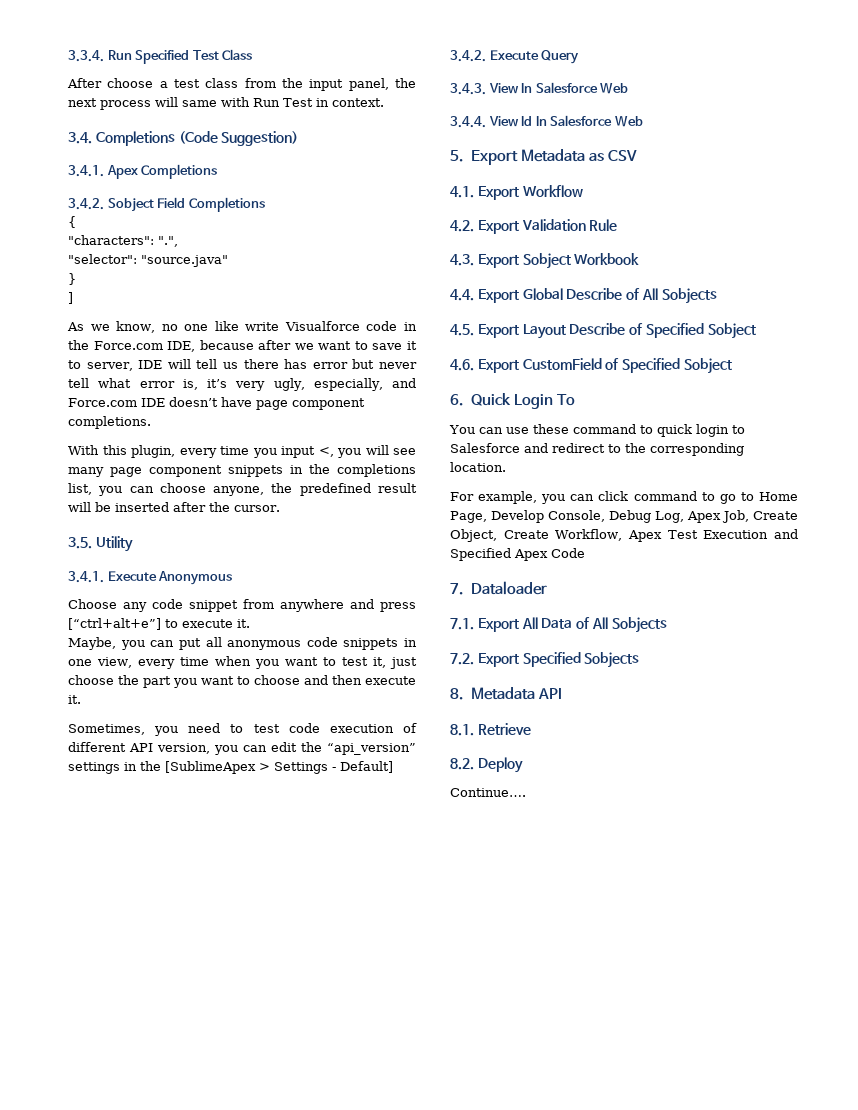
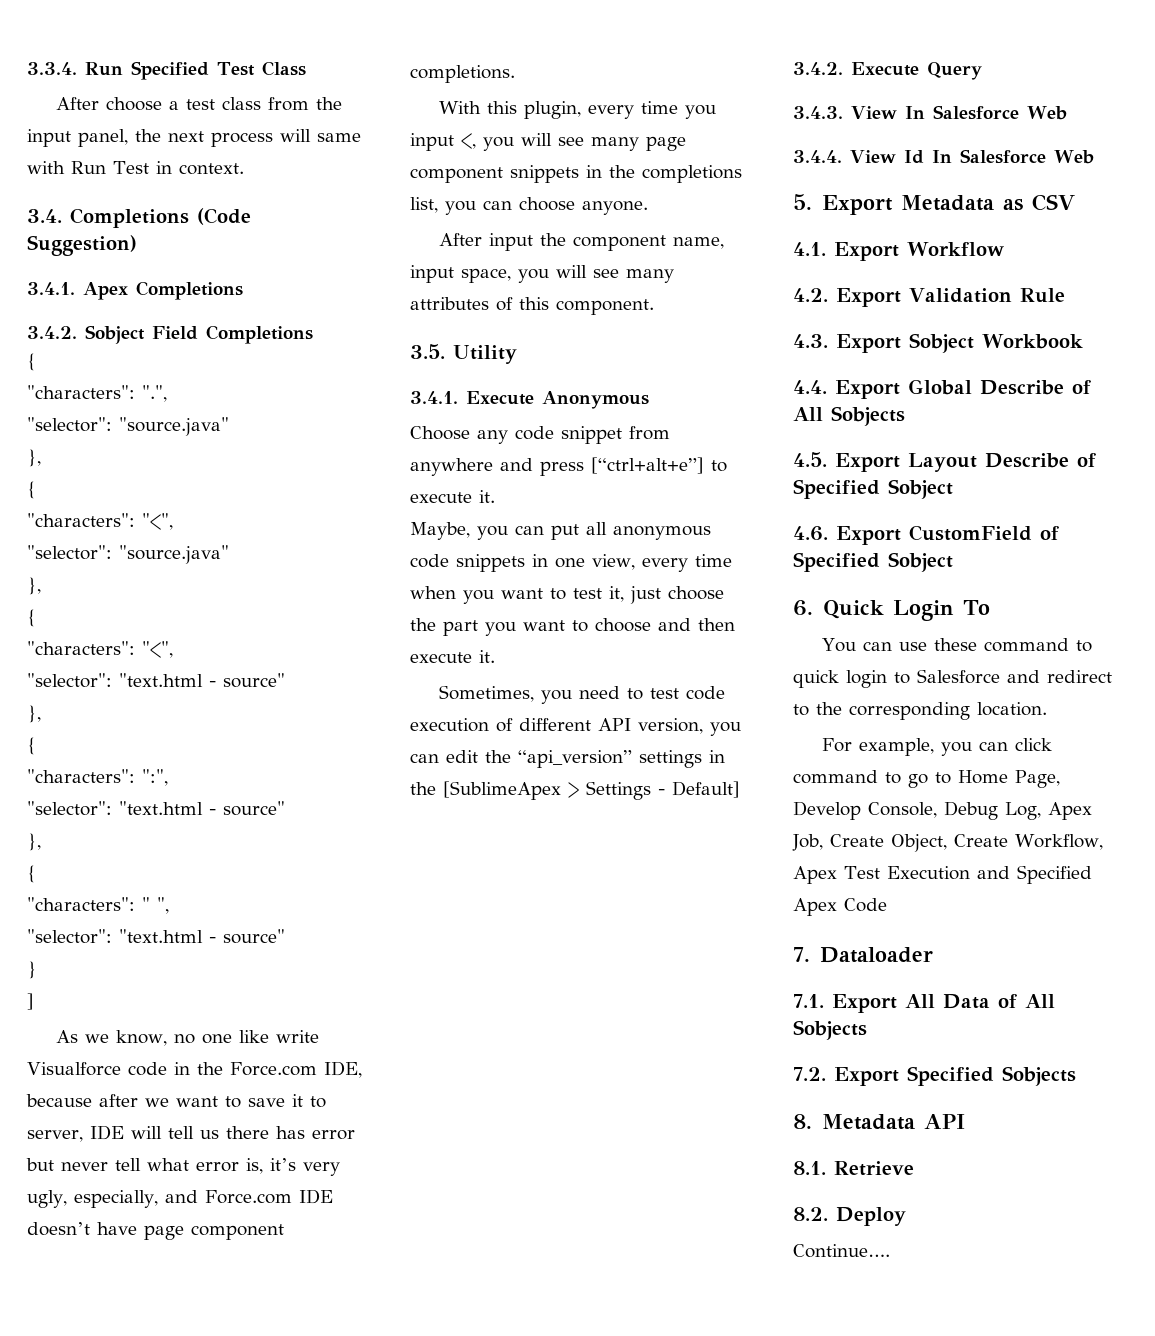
(228, 261) none -> [27,449,41,467] [27,481,37,499] [27,513,173,530] [27,545,229,564] [27,577,41,595] [27,609,37,627] [27,641,173,658] [27,673,285,688] [27,705,41,723] [27,737,37,755] [27,769,168,786] [27,801,285,816] [27,833,41,851] [27,865,37,883] [27,897,169,914] [27,929,285,944] // }, // { // "characters": "<", // "selector": "source.java" // }, // { // "characters": "<", // "selector": "text.html - source" // }, // { // "characters": ":", // "selector": "text.html - source" // }, // { // "characters": " ", // "selector": "text.html - source"
[213,483,417,496] [68,502,280,512] anyone, the predefined result will be inserted after the cursor. -> [582,201,648,215] [438,233,724,251] [410,265,674,283] [410,297,654,315] anyone. // After input the component name, input space, you will see many attributes of this component.

